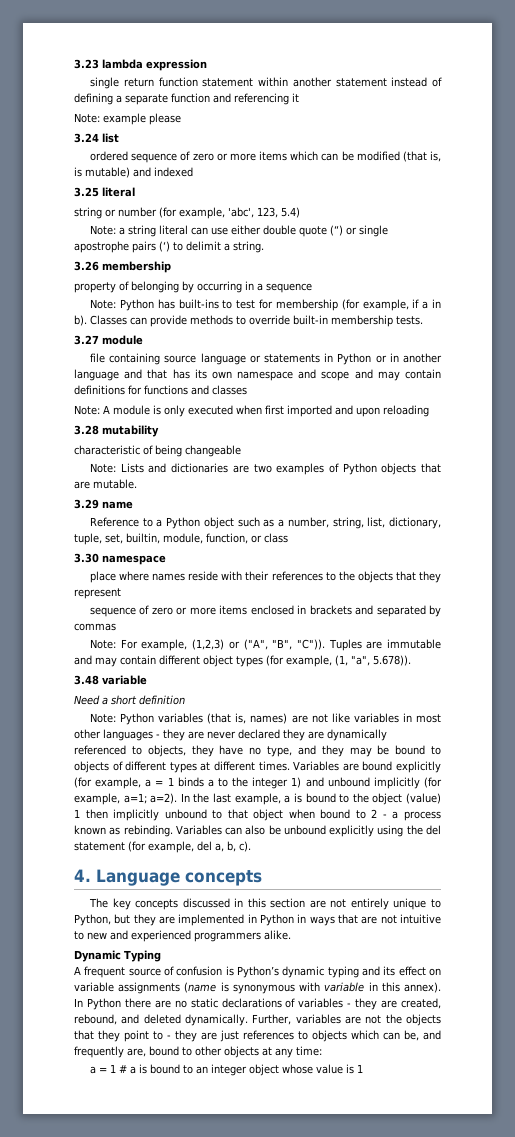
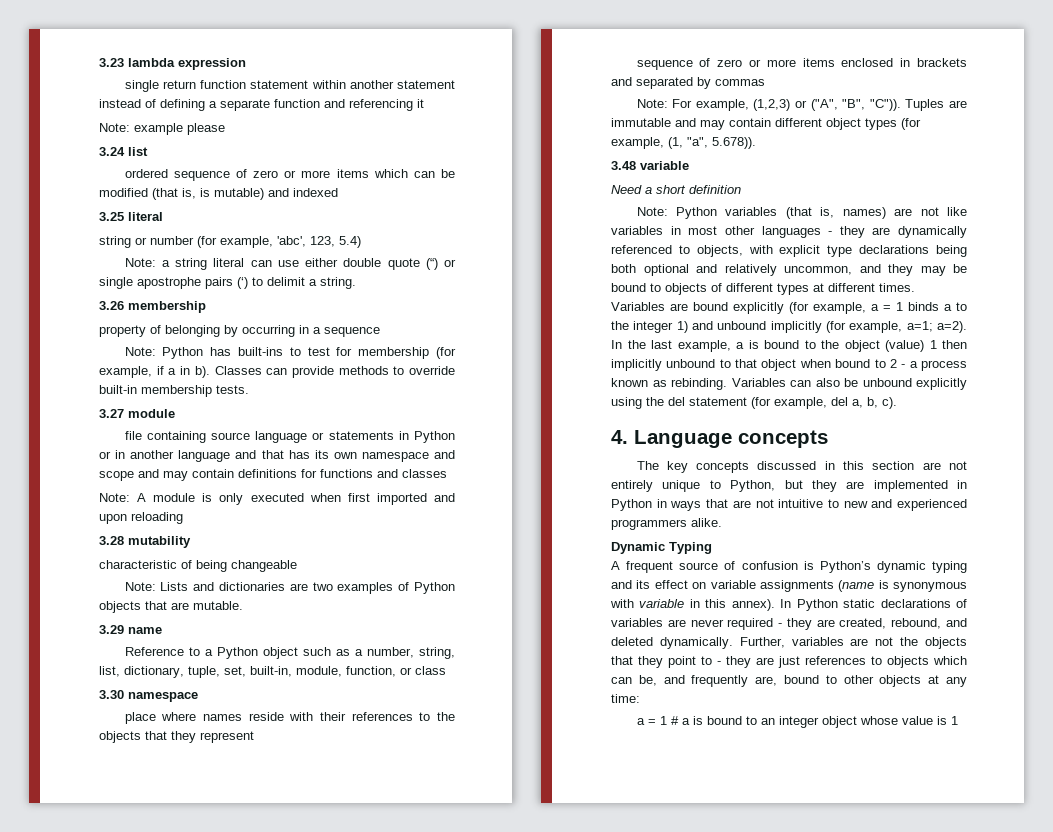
[126,533,160,544] builtin, -> [250,666,292,677] built-in,
[207,729,387,741] [74,745,292,757] never declared they are dynamically referenced to objects, they have no type, -> [898,226,967,238] [611,245,967,257] [611,264,852,276] dynamically referenced to objects, with explicit type declarations being both optional and relatively uncommon,
[124,998,187,1008] there are no -> (838, 605) none
(344, 1003) none -> [667,618,774,630] are never required

